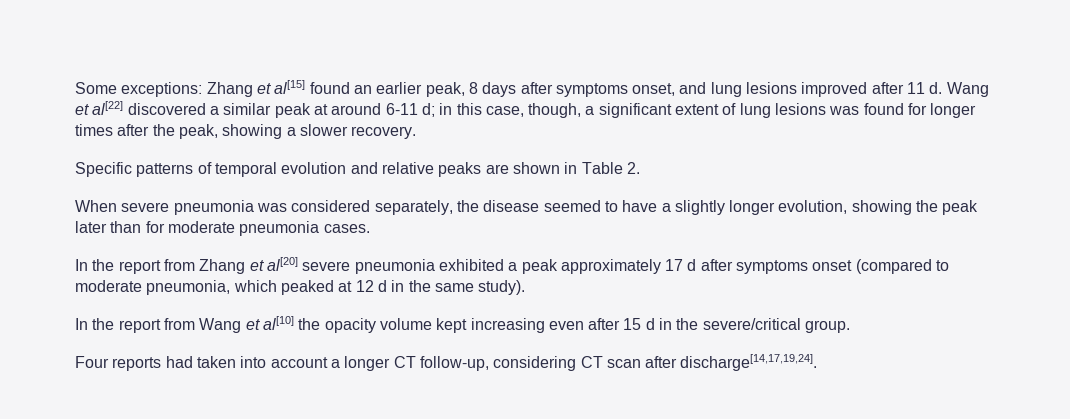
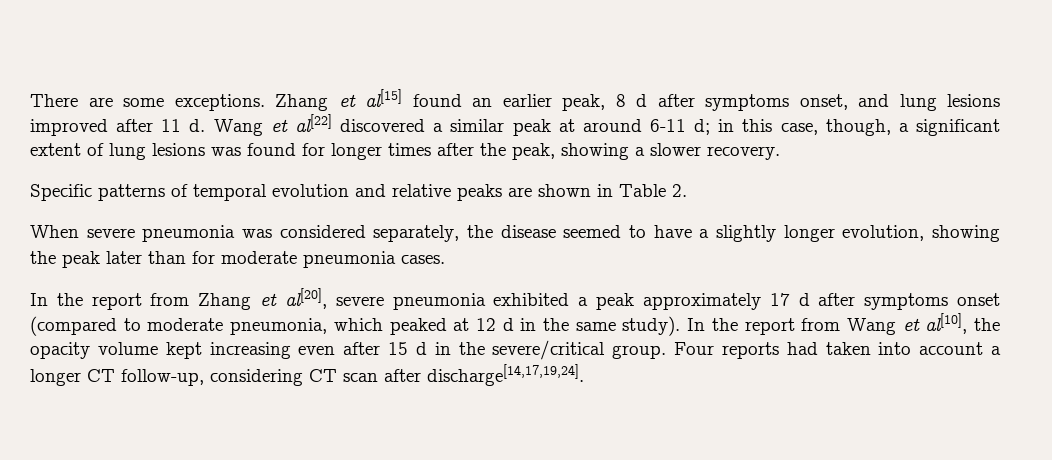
[75,82,203,97] Some exceptions: -> [30,94,265,111] There are some exceptions.
[482,82,517,97] days -> [636,94,647,107] d
[266,257,298,271] al[20] -> [284,288,327,309] al[20],
(526, 287) // -> (681, 326) none
[262,316,294,330] al[10] -> [925,313,968,334] al[10],
(851, 326) // -> (667, 352) none

